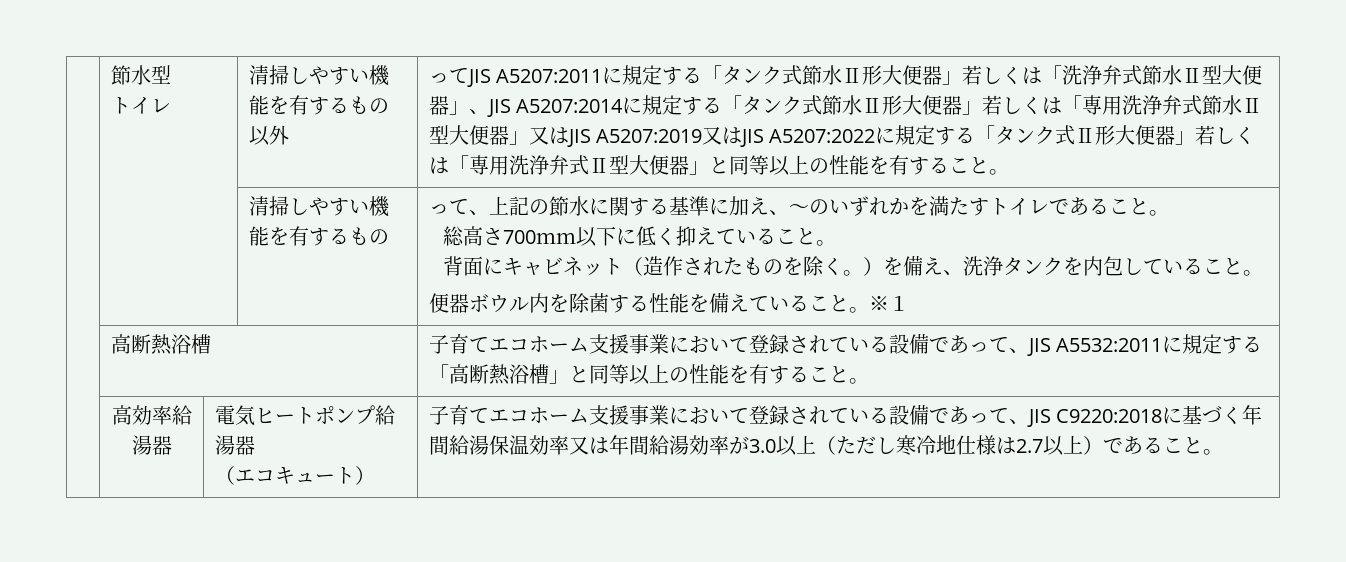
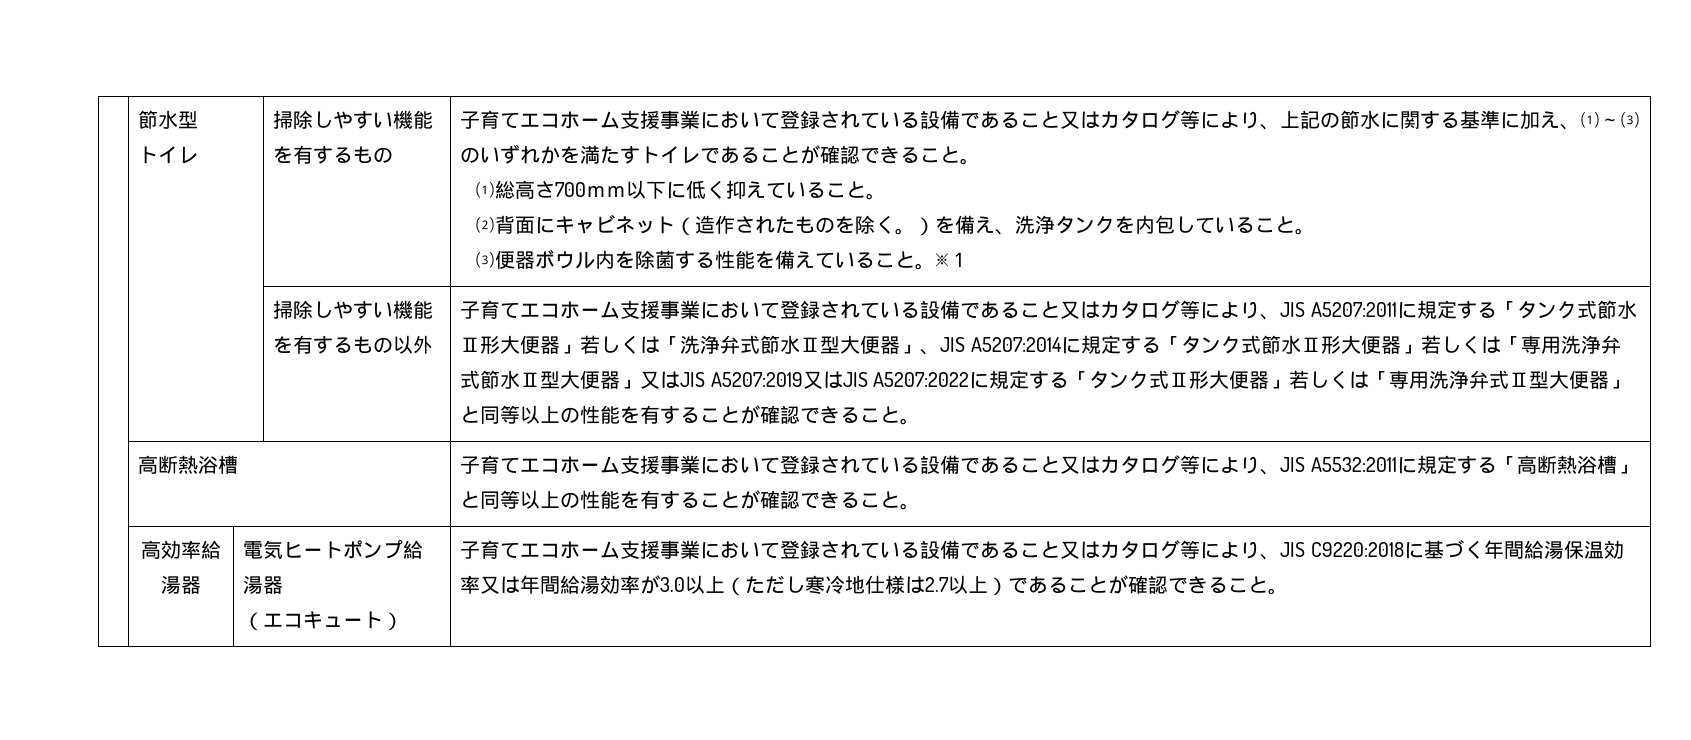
[248,65,289,85] 清掃 -> [273,110,434,129] [273,145,394,164] [460,110,1641,130] [460,144,981,165] [474,180,886,200] [474,214,1315,236] [474,249,969,270] [273,300,314,319] 掃除しやすい機能を有するもの | 子育てエコホーム支援事業において登録されている設備であること又はカタログ等により、上記の節水に関する基準に加え、⑴～⑶のいずれかを満たすトイレであることが確認できること。 // ⑴総高さ700ｍｍ以下に低く抑えていること。 // ⑵背面にキャビネット（造作されたものを除く。）を備え、洗浄タンクを内包していること。 // ⑶便器ボウル内を除菌する性能を備えていること。※１ // | | 掃除
[428,68,469,83] って -> [460,300,1281,320] 子育てエコホーム支援事業において登録されている設備であること又はカタログ等により、
[988,169,1009,175] [248,196,390,217] [248,226,389,246] [428,196,1169,216] [442,226,836,247] [442,256,1263,276] [428,293,909,313] 。 // | | 清掃しやすい機能を有するもの | って、上記の節水に関する基準に加え、～のいずれかを満たすトイレであること。 // 総高さ700ｍｍ以下に低く抑えていること。 // 背面にキャビネット（造作されたものを除く。）を備え、洗浄タンクを内包していること。 // 便器ボウル内を除菌する性能を備えていること。※１ -> [740,405,921,425] が確認できること。
[968,337,1009,352] って -> [1000,455,1261,474] ること又はカタログ等により
(849, 374) none -> [740,490,901,509] が確認できること
[968,408,1009,423] って -> [1000,540,1261,559] ること又はカタログ等により
(1203, 445) none -> [1108,575,1269,594] が確認できること

